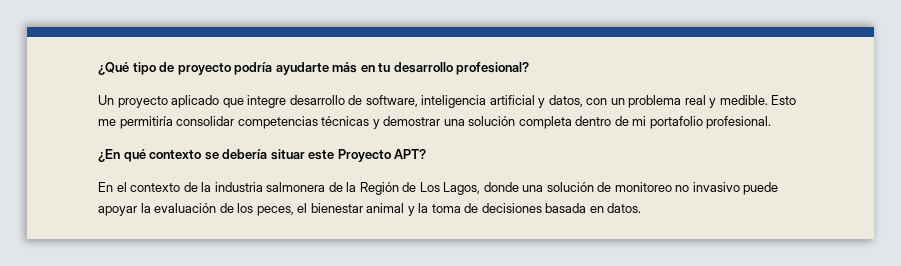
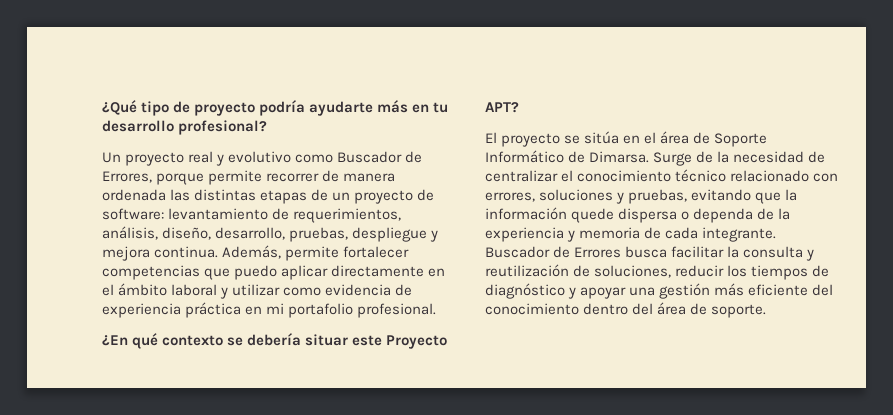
[171,95,797,108] [98,116,629,129] aplicado que integre desarrollo de software, inteligencia artificial y datos, con un problema real y medible. Esto me permitiría consolidar competencias técnicas y demostrar una solución completa dentro de -> [188,151,423,166] [102,170,396,185] [102,189,435,204] [102,208,402,223] [102,226,439,242] [102,245,410,261] [102,265,446,280] [102,283,413,299] [102,302,263,318] real y evolutivo como Buscador de Errores, porque permite recorrer de manera ordenada las distintas etapas de un proyecto de software: levantamiento de requerimientos, análisis, diseño, desarrollo, pruebas, despliegue y mejora continua. Además, permite fortalecer competencias que puedo aplicar directamente en el ámbito laboral y utilizar como evidencia de experiencia práctica en
[98,182,779,195] [98,203,642,216] En el contexto de la industria salmonera de la Región de Los Lagos, donde una solución de monitoreo no invasivo puede apoyar la evaluación de los peces, el bienestar animal y la toma de decisiones basada en datos. -> [485,131,768,147] [485,150,826,166] [485,169,839,182] [485,189,798,204] [485,207,791,223] [485,227,777,242] [485,246,815,261] [485,264,830,280] [485,283,834,299] [485,302,767,318] El proyecto se sitúa en el área de Soporte Informático de Dimarsa. Surge de la necesidad de centralizar el conocimiento técnico relacionado con errores, soluciones y pruebas, evitando que la información quede dispersa o dependa de la experiencia y memoria de cada integrante. Buscador de Errores busca facilitar la consulta y reutilización de soluciones, reducir los tiempos de diagnóstico y apoyar una gestión más eficiente del conocimiento dentro del área de soporte.

